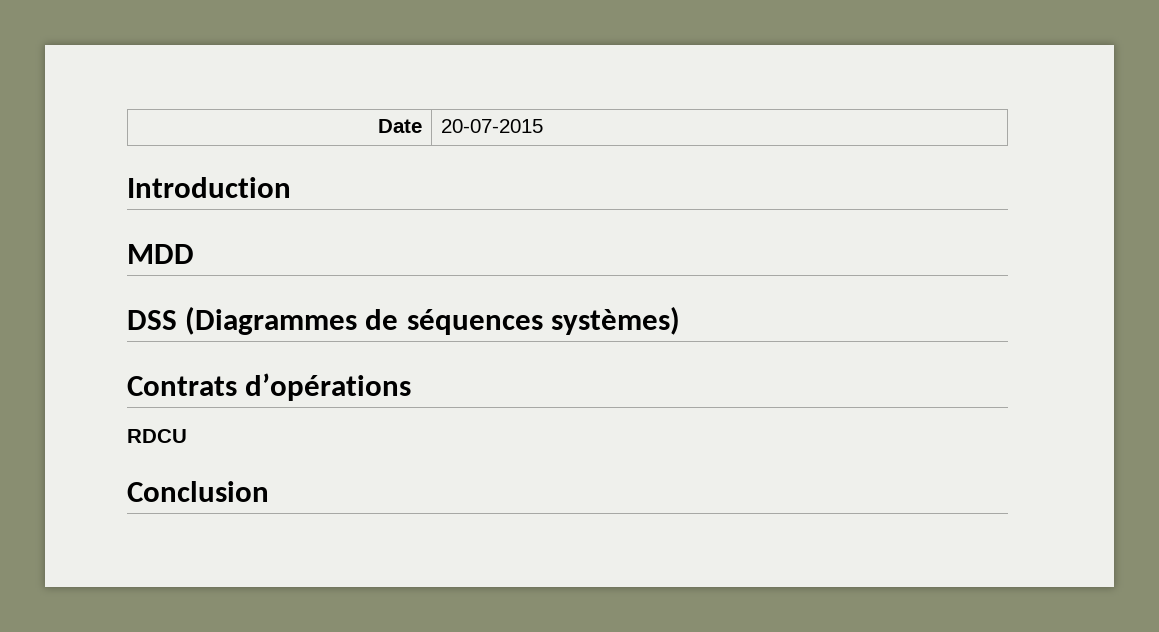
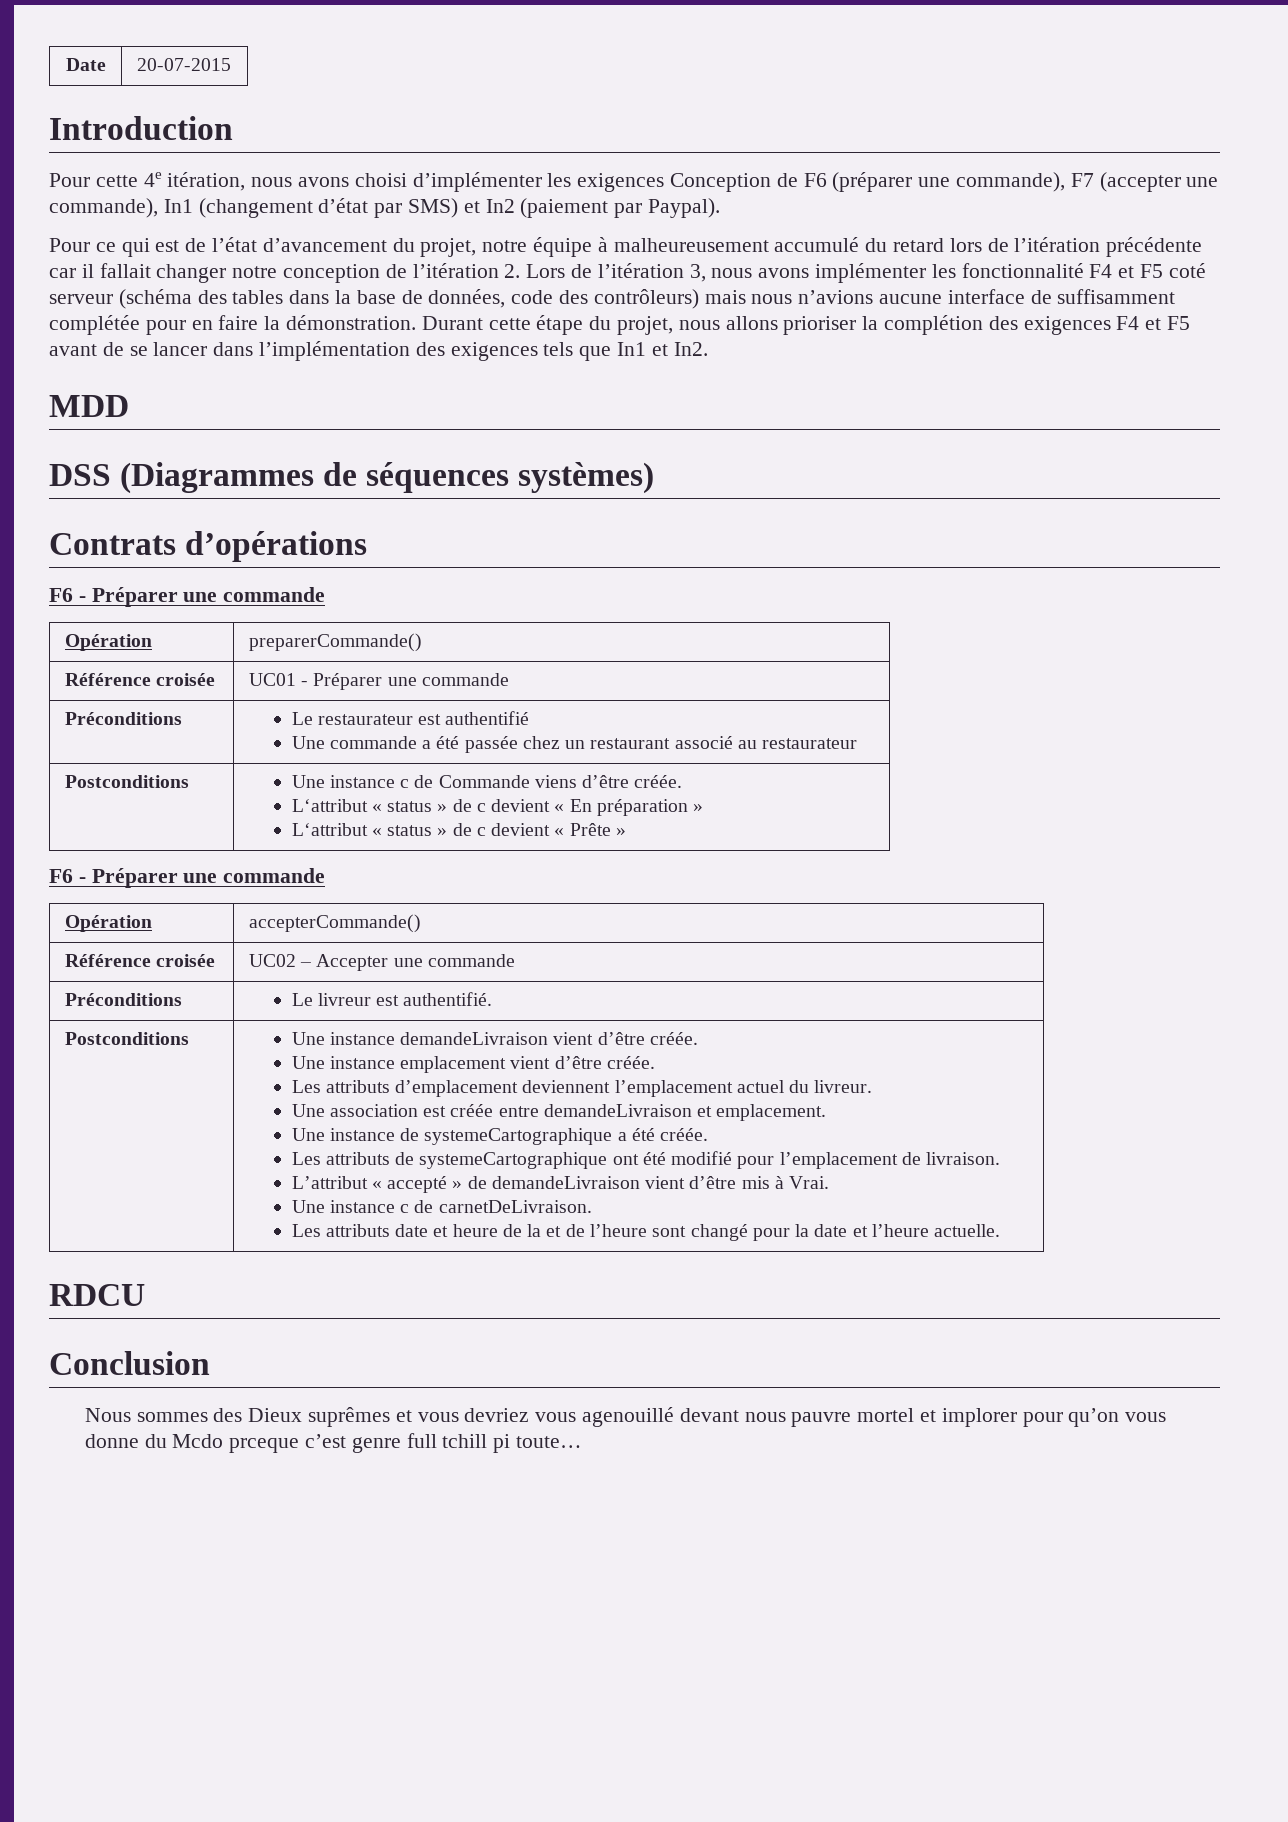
(291, 187) none -> [49,172,1219,192] [49,198,721,218] [49,237,1203,257] [49,263,1206,283] [49,289,1176,309] [49,315,1191,335] [49,341,708,361] // Pour cette 4e itération, nous avons choisi d’implémenter les exigences Conception de F6 (préparer une commande), F7 (accepter une commande), In1 (changement d’état par SMS) et In2 (paiement par Paypal). // Pour ce qui est de l’état d’avancement du projet, notre équipe à malheureusement accumulé du retard lors de l’itération précédente car il fallait changer notre conception de l’itération 2. Lors de l’itération 3, nous avons implémenter les fonctionnalité F4 et F5 coté serveur (schéma des tables dans la base de données, code des contrôleurs) mais nous n’avions aucune interface de suffisamment complétée pour en faire la démonstration. Durant cette étape du projet, nous allons prioriser la complétion des exigences F4 et F5 avant de se lancer dans l’implémentation des exigences tels que In1 et In2.
[127,429,187,443] [127,481,269,502] RDCU // Conclusion -> [49,587,326,607] [64,634,152,651] [248,633,422,652] [64,673,215,686] [248,673,509,690] [64,712,182,725] [291,711,530,725] [291,736,858,753] [64,775,189,788] [291,775,683,788] [291,799,704,816] [291,823,627,836] [49,868,326,888] [64,915,152,932] [248,914,421,933] [64,954,215,967] [248,954,515,971] [64,993,182,1006] [291,992,493,1006] [64,1032,189,1045] [291,1032,698,1045] [291,1056,655,1073] [291,1080,873,1097] [291,1104,827,1121] [291,1128,709,1145] [291,1151,1001,1169] [291,1176,830,1193] [291,1200,592,1213] [291,1224,1001,1241] [49,1284,145,1306] [49,1351,210,1375] [84,1407,1167,1427] [84,1433,582,1453] F6 - Préparer une commande // Opération | preparerCommande() // Référence croisée | UC01 - Préparer une commande // Préconditions | Le restaurateur est authentifié // Une commande a été passée chez un restaurant associé au restaurateur // Postconditions | Une instance c de Commande viens d’être créée. // L‘attribut « status » de c devient « En préparation » // L‘attribut « status » de c devient « Prête » // F6 - Préparer une commande // Opération | accepterCommande() // Référence croisée | UC02 – Accepter une commande // Préconditions | Le livreur est authentifié. // Postconditions | Une instance demandeLivraison vient d’être créée. // Une instance emplacement vient d’être créée. // Les attributs d’emplacement deviennent l’emplacement actuel du livreur. // Une association est créée entre demandeLivraison et emplacement. // Une instance de systemeCartographique a été créée. // Les attributs de systemeCartographique ont été modifié pour l’emplacement de livraison. // L’attribut « accepté » de demandeLivraison vient d’être mis à Vrai. // Une instance c de carnetDeLivraison. // Les attributs date et heure de la et de l’heure sont changé pour la date et l’heure actuelle. // RDCU // Conclusion // Nous sommes des Dieux suprêmes et vous devriez vous agenouillé devant nous pauvre mortel et implorer pour qu’on vous donne du Mcdo prceque c’est genre full tchill pi toute…

